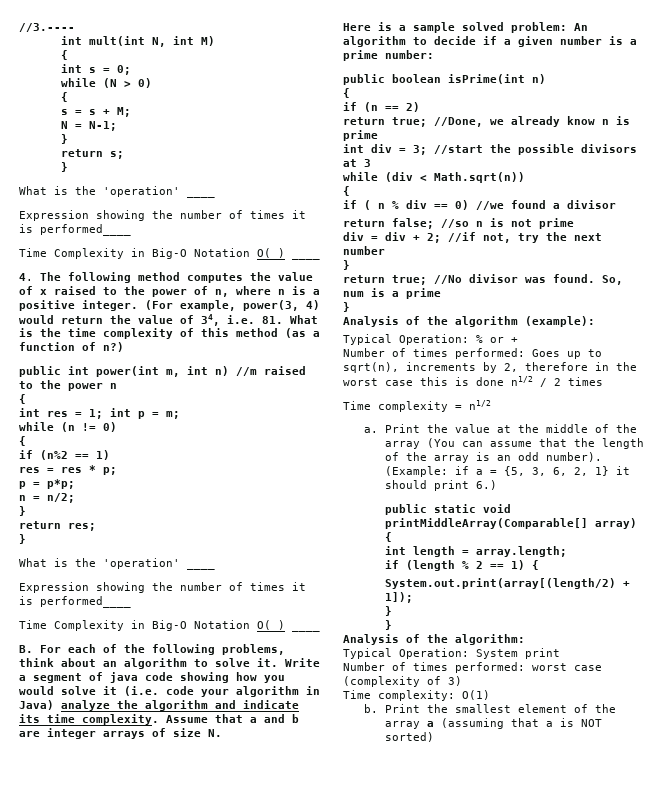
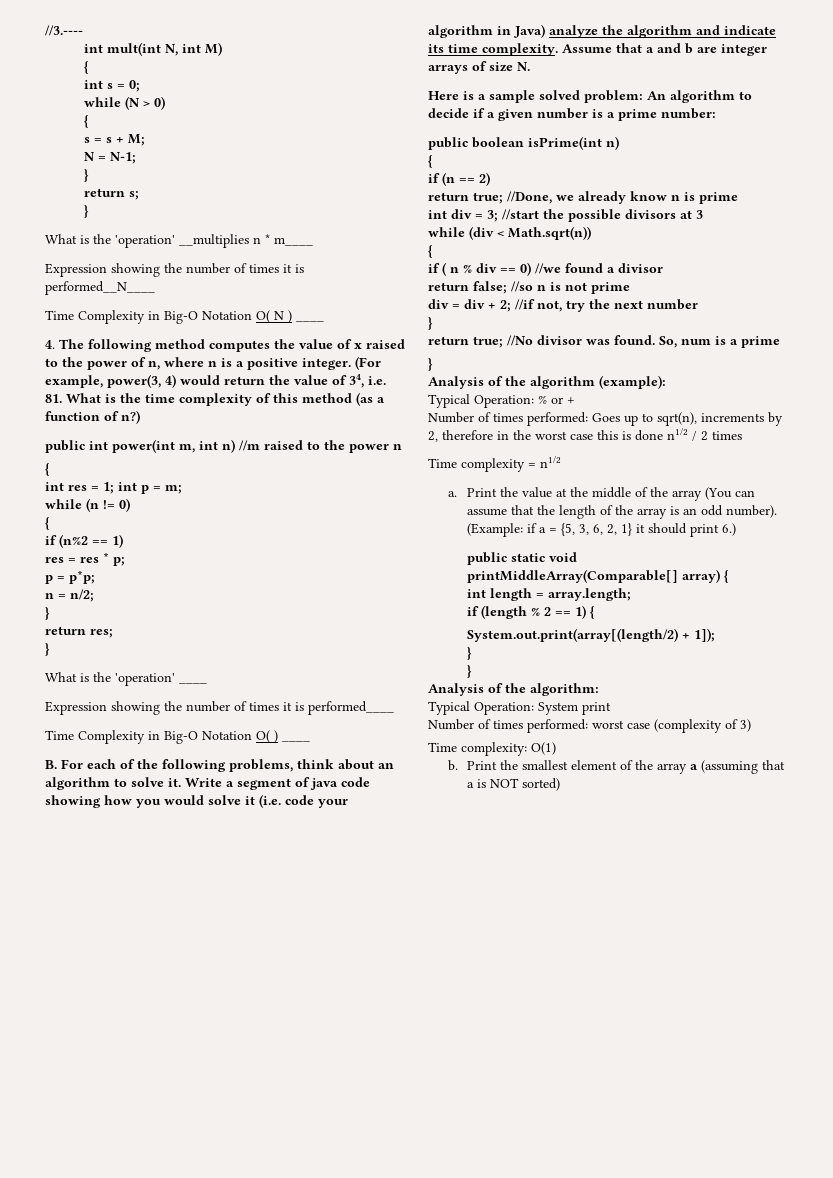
[187,195,215,198] [19,210,306,221] [19,224,131,236] [19,248,271,259] ____ // Expression showing the number of times it is performed____ // Time Complexity in Big-O Notation O( -> [179,234,313,248] [45,263,304,277] [45,281,155,295] [45,310,284,324] __multiplies n * m____ // Expression showing the number of times it is performed__N____ // Time Complexity in Big-O Notation O( N

